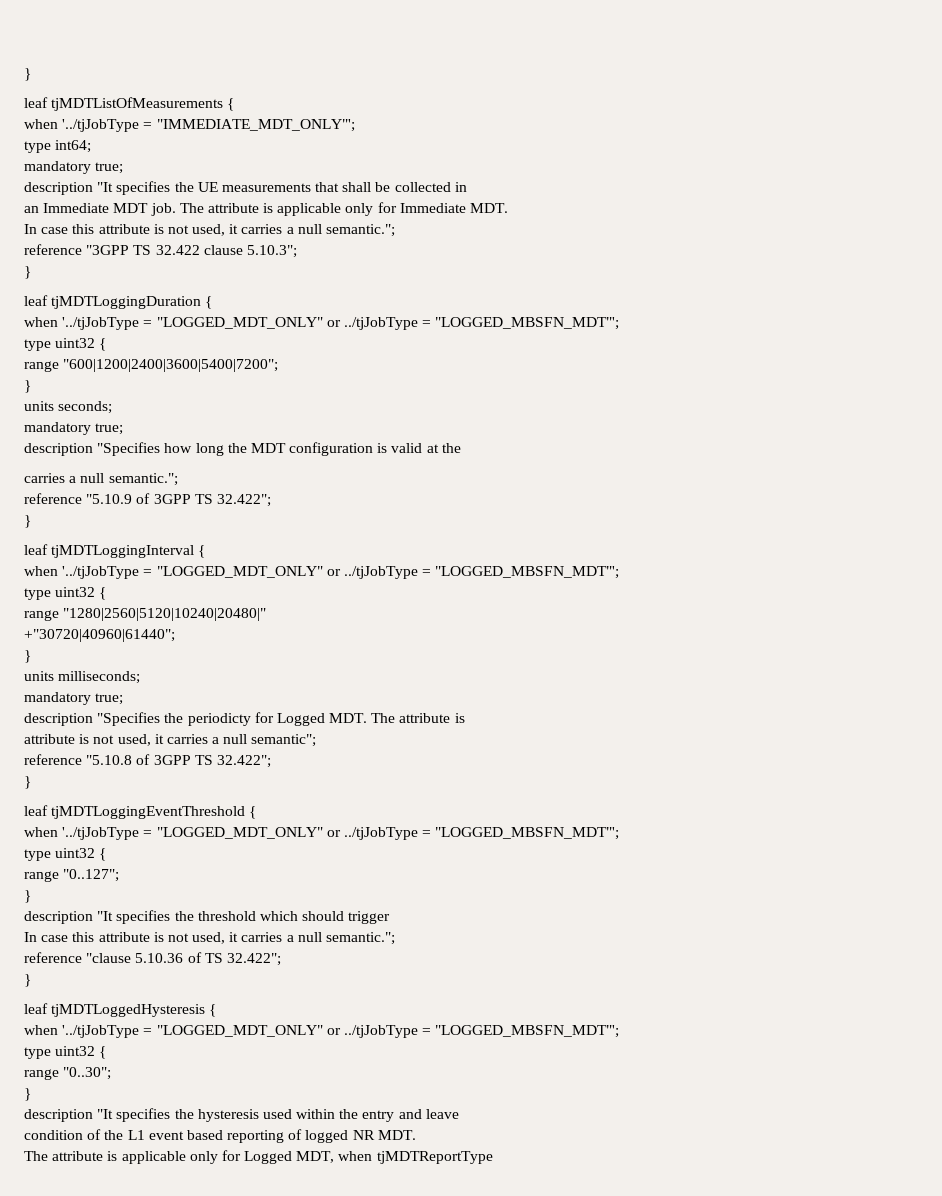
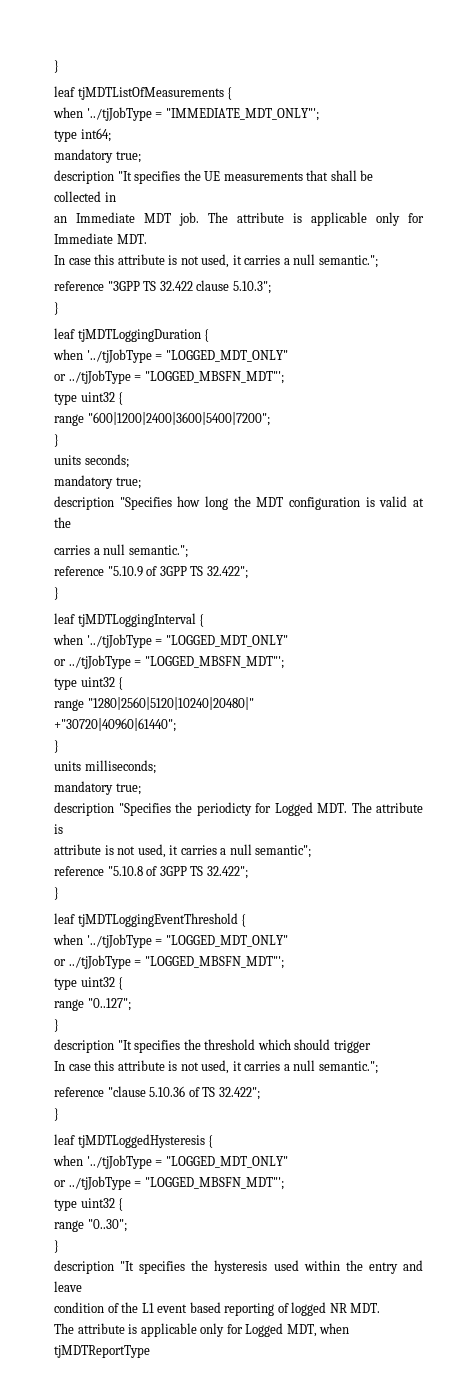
(323, 323) none -> (288, 356) //
(323, 572) none -> (288, 641) //
(323, 833) none -> (288, 941) //
(323, 1031) none -> (288, 1162) //

